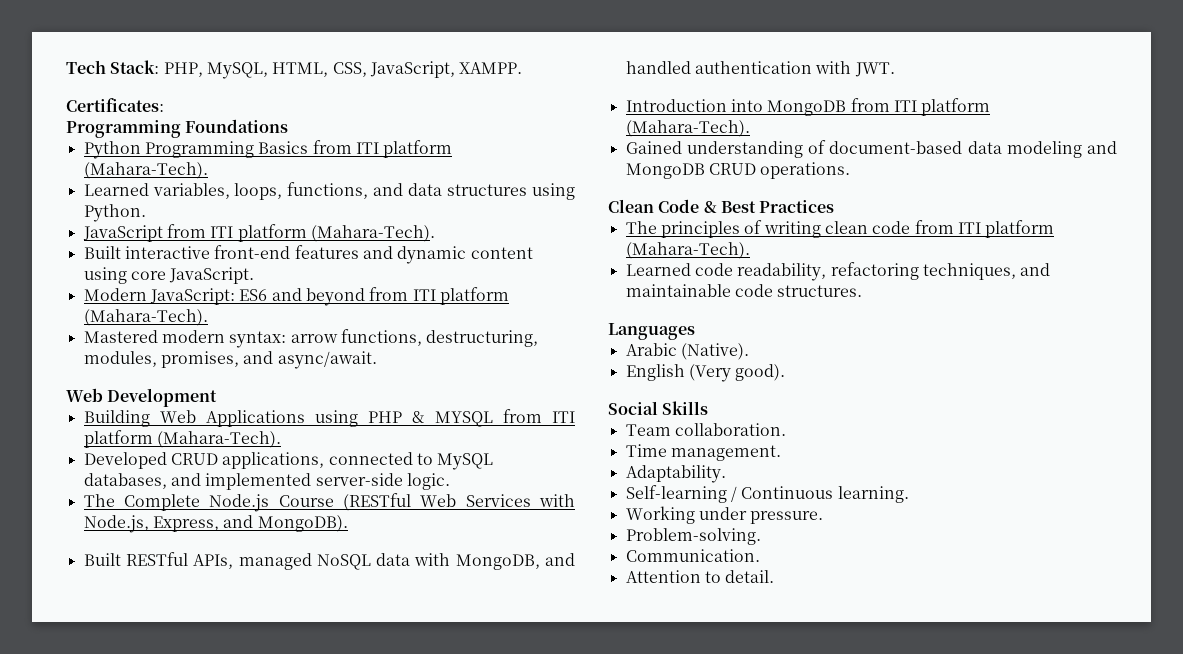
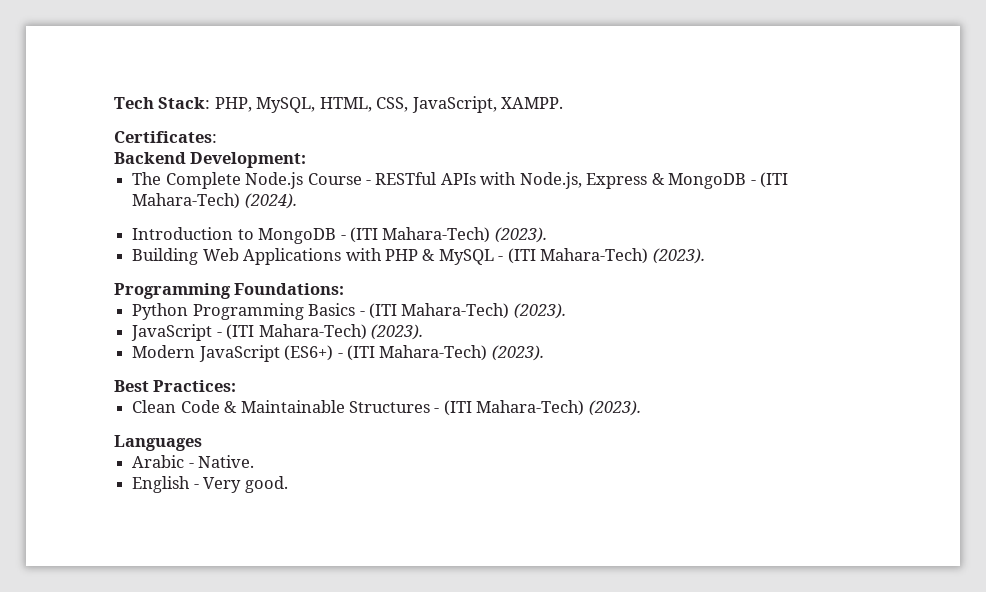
[66,119,289,138] [83,140,453,159] [83,162,208,179] [83,182,575,200] [83,204,146,222] [82,224,435,242] [83,245,533,264] [83,267,255,284] [83,287,509,306] [83,309,208,326] [83,329,539,348] [83,351,377,369] [66,388,218,407] [83,409,575,427] [83,430,281,448] [83,452,494,470] [83,473,450,490] [83,493,576,512] [83,515,348,533] [83,552,575,570] [625,61,895,77] [625,98,991,116] [625,120,750,137] [625,140,1117,158] [625,162,851,179] [608,199,835,213] [625,220,1055,238] [625,242,750,259] [625,262,1051,281] [625,284,863,297] Programming Foundations // Python Programming Basics from ITI platform (Mahara-Tech). // Learned variables, loops, functions, and data structures using Python. // JavaScript from ITI platform (Mahara-Tech). // Built interactive front-end features and dynamic content using core JavaScript. // Modern JavaScript: ES6 and beyond from ITI platform (Mahara-Tech). // Mastered modern syntax: arrow functions, destructuring, modules, promises, and async/await. // Web Development // Building Web Applications using PHP & MYSQL from ITI platform (Mahara-Tech). // Developed CRUD applications, connected to MySQL databases, and implemented server-side logic. // The Complete Node.js Course (RESTful Web Services with Node.js, Express, and MongoDB). // Built RESTful APIs, managed NoSQL data with MongoDB, and handled authentication with JWT. // Introduction into MongoDB from ITI platform (Mahara-Tech). // Gained understanding of document-based data modeling and MongoDB CRUD operations. // Clean Code & Best Practices // The principles of writing clean code from ITI platform (Mahara-Tech). // Learned code readability, refactoring techniques, and maintainable code structures. -> [114,152,307,168] [132,172,789,189] [132,193,297,209] [132,227,547,244] [132,248,705,265] [114,283,345,299] [132,303,566,320] [131,324,423,341] [132,345,544,362] [114,380,237,392] [132,400,641,416] Backend Development: // The Complete Node.js Course - RESTful APIs with Node.js, Express & MongoDB - (ITI Mahara-Tech) (2024). // Introduction to MongoDB - (ITI Mahara-Tech) (2023). // Building Web Applications with PHP & MySQL - (ITI Mahara-Tech) (2023). // Programming Foundations: // Python Programming Basics - (ITI Mahara-Tech) (2023). // JavaScript - (ITI Mahara-Tech) (2023). // Modern JavaScript (ES6+) - (ITI Mahara-Tech) (2023). // Best Practices: // Clean Code & Maintainable Structures - (ITI Mahara-Tech) (2023).
[680,343,749,360] (Native). -> [188,455,255,468] - Native.
[688,364,786,382] [608,401,709,415] [625,423,786,436] [625,444,781,461] [625,465,726,483] [625,485,909,503] [625,506,824,524] [625,528,761,545] [625,549,760,562] [625,570,775,583] (Very good). // Social Skills // Team collaboration. // Time management. // Adaptability. // Self-learning / Continuous learning. // Working under pressure. // Problem-solving. // Communication. // Attention to detail. -> [193,476,288,493] - Very good.

